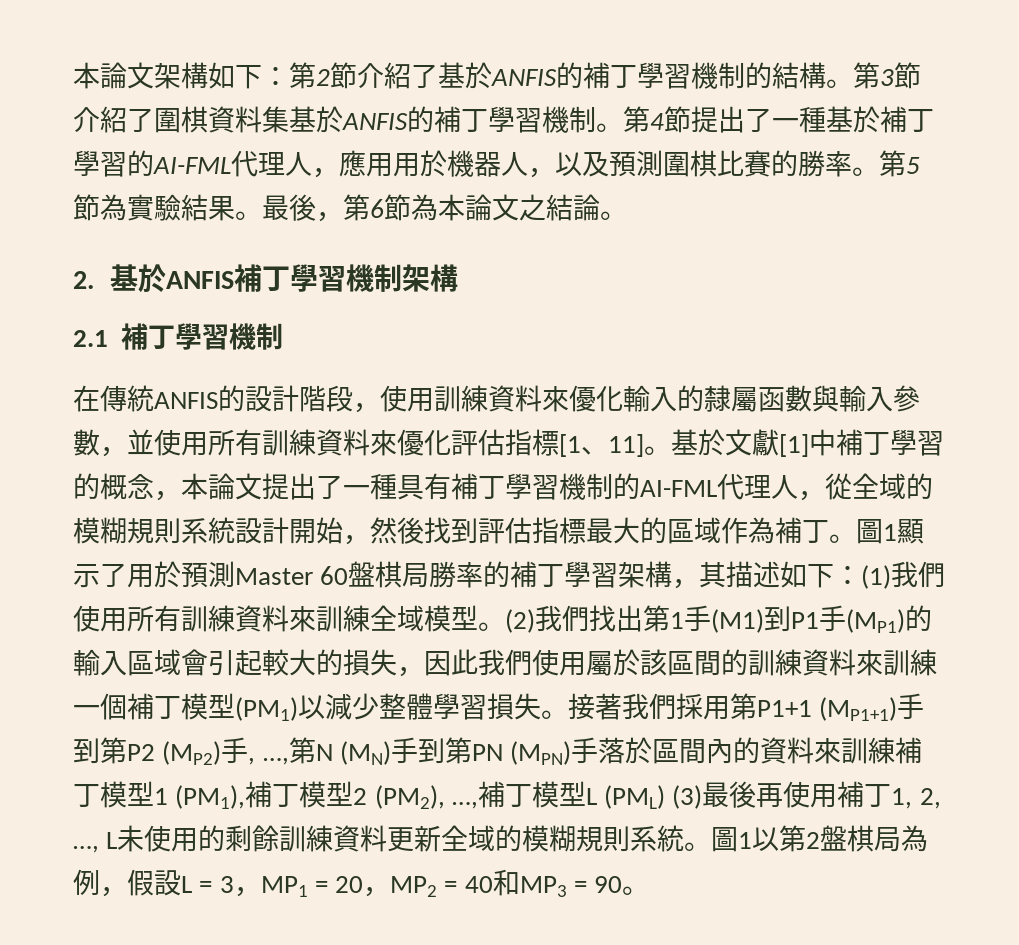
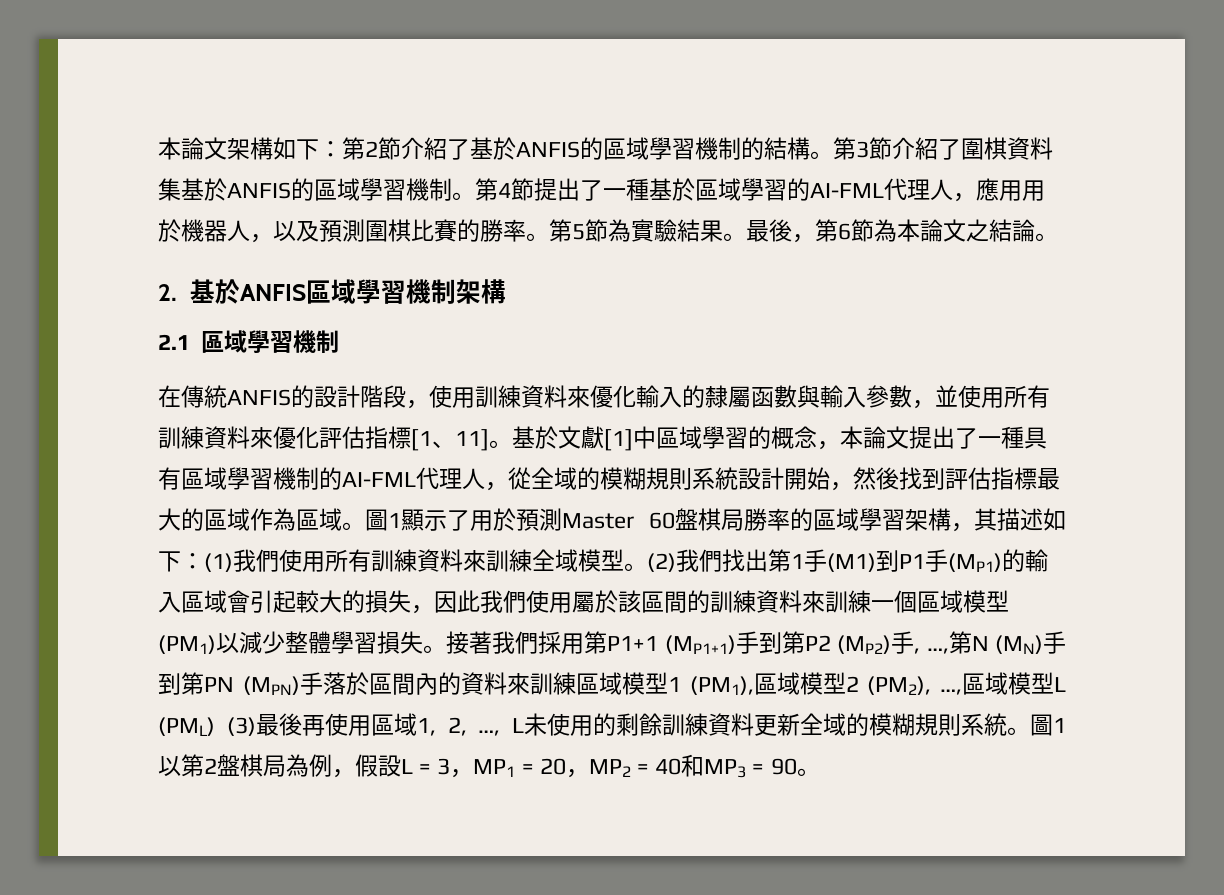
[583,62,637,89] 補丁 -> [603,137,649,160] 區域
[434,106,488,133] 補丁 -> [314,178,360,201] 區域
[880,106,934,133] 補丁 -> [695,178,741,201] 區域
[233,264,290,292] 補丁 -> [305,279,356,304] 區域
[121,323,176,350] 補丁 -> [201,330,248,353] 區域
[836,429,890,456] 補丁 -> [656,426,702,449] 區域
[451,473,505,500] 補丁 -> [181,467,227,490] 區域
[775,517,829,544] 補丁 -> [296,508,342,531] 區域
[510,561,565,588] 補丁 -> [813,508,859,531] 區域
[127,693,181,720] 補丁 -> [917,590,963,613] 區域
[895,737,923,764] [73,784,100,807] 補丁 -> [575,672,622,695] 區域
[245,781,300,808] 補丁 -> [753,672,800,695] 區域
[477,781,532,808] 補丁 -> [962,672,1008,695] 區域
[837,781,892,808] 補丁 -> [370,713,417,736] 區域

